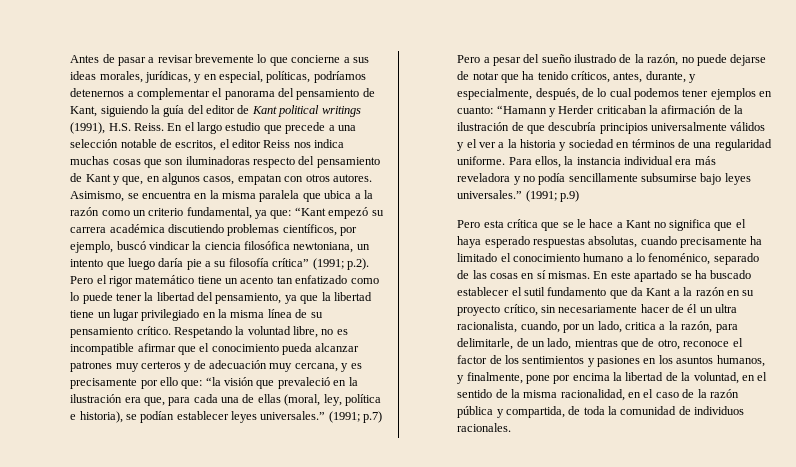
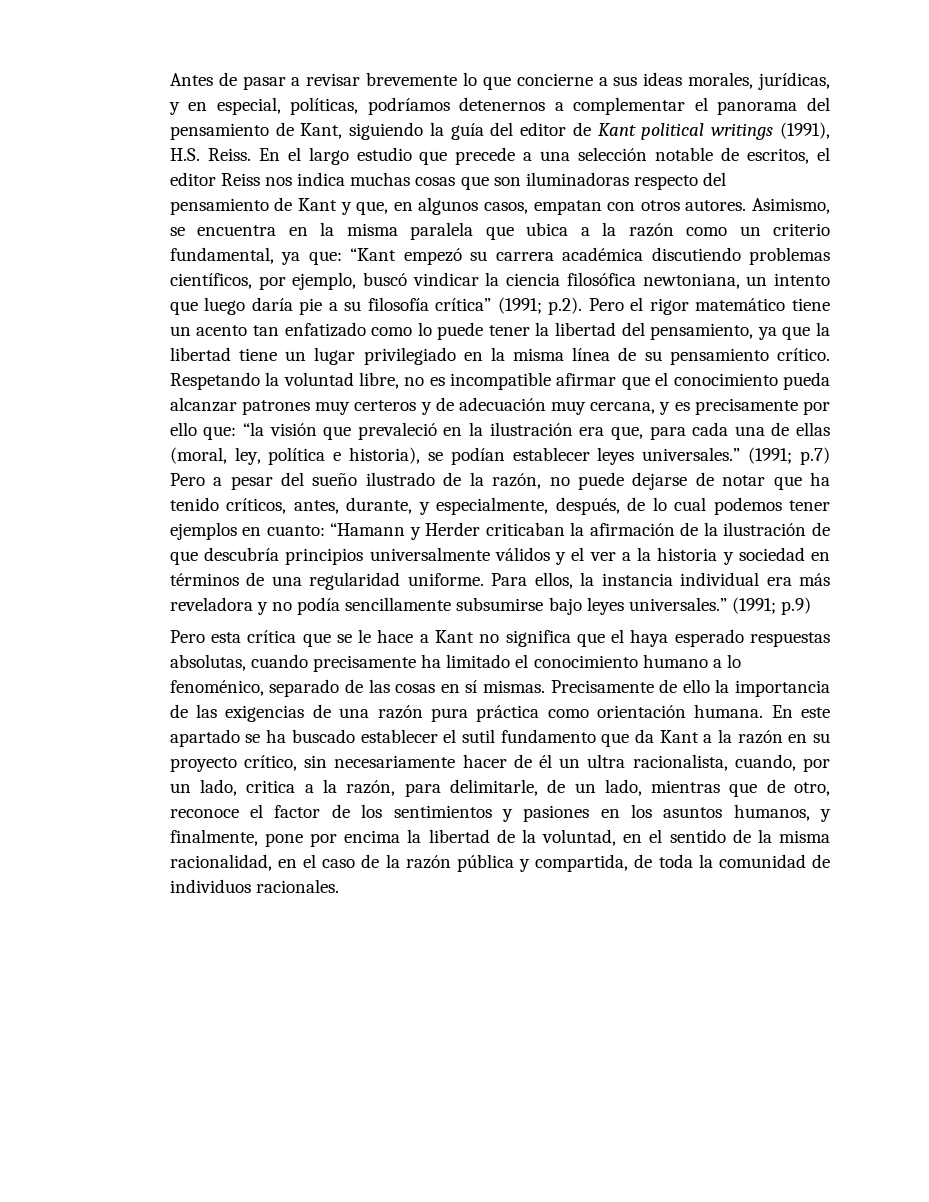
(591, 275) none -> [550,679,830,697] [169,704,764,722] Precisamente de ello la importancia de las exigencias de una razón pura práctica como orientación humana.

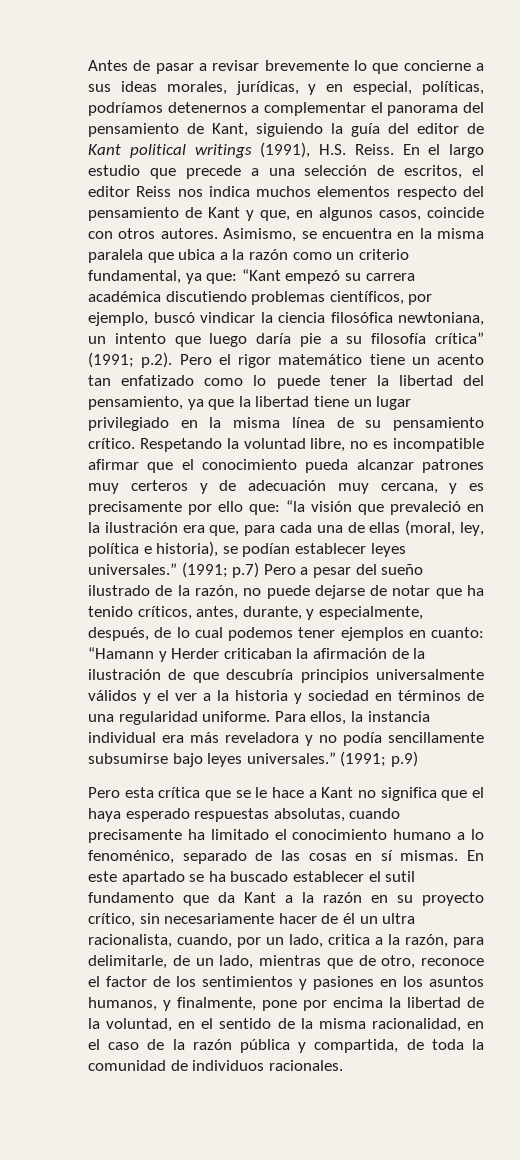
[655,147,714,161] notable -> (368, 170) none
[350,172,629,190] muchas cosas que son iluminadoras -> [256,186,391,197] muchos elementos
[533,200,602,215] empatan -> [426,207,484,218] coincide
[550,679,830,697] [169,704,764,722] Precisamente de ello la importancia de las exigencias de una razón pura práctica como orientación humana. -> (459, 855) none

